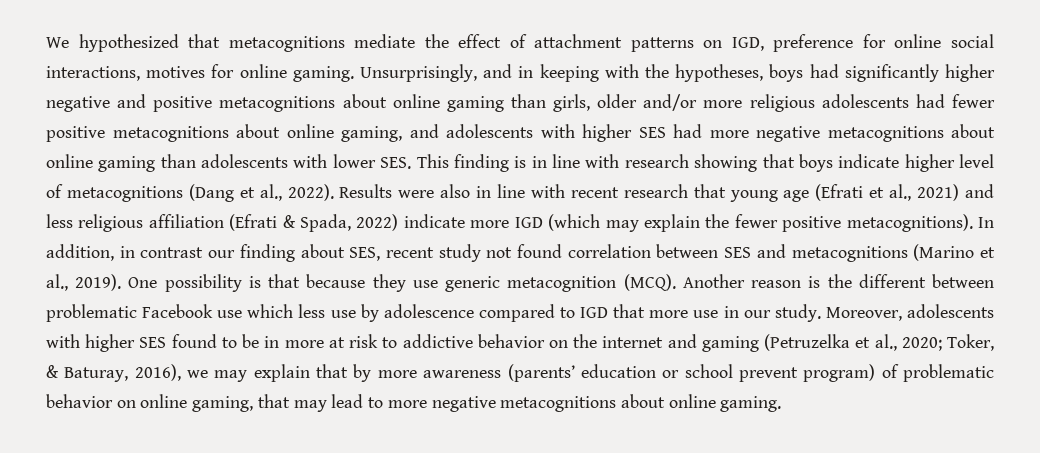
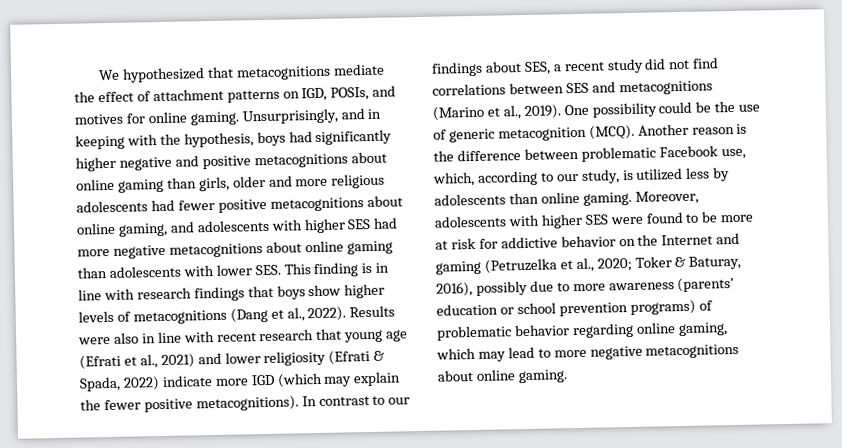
[773,34,994,52] [46,66,140,81] preference for online social interactions, -> [330,85,397,101] POSIs, and
[675,64,764,82] hypotheses, -> [183,132,254,148] hypothesis,
[643,94,698,111] and/or -> [268,175,293,187] and
[694,154,758,172] showing -> [193,286,245,302] findings
[838,154,994,172] indicate higher level -> [308,283,386,299] [78,310,114,323] show higher levels
[46,214,224,232] less religious affiliation -> [224,350,327,367] lower religiosity
[46,244,295,262] addition, in contrast our finding -> [318,395,411,407] [431,61,483,77] contrast to our findings
(381, 254) none -> [552,64,562,72] a
[486,244,651,258] not found correlation -> [644,57,720,70] [432,83,506,96] did not find correlations
[248,274,438,292] is that because they use -> [658,100,761,114] [433,129,447,140] could be the use of
[858,274,926,288] different -> [456,149,521,162] difference
[217,304,821,322] use which less use by adolescence compared to IGD that more use in our study. -> [720,148,746,160] [433,167,731,187] [434,191,632,206] use, which, according to our study, is utilized less by adolescents than online gaming.
(167, 342) none -> [609,216,644,225] were
[264,336,280,348] in -> (719, 217) none
[382,337,398,348] to -> [478,238,498,249] for
[602,336,664,348] internet -> [661,234,714,246] Internet
[947,334,995,351] Toker, -> [634,256,672,268] Toker
[187,364,372,382] we may explain that by -> [475,280,570,296] possibly due to
[738,364,876,382] prevent program) -> [558,299,696,317] prevention programs)
[116,394,290,412] on online gaming, that -> [571,322,728,339] [436,347,476,360] regarding online gaming, which

